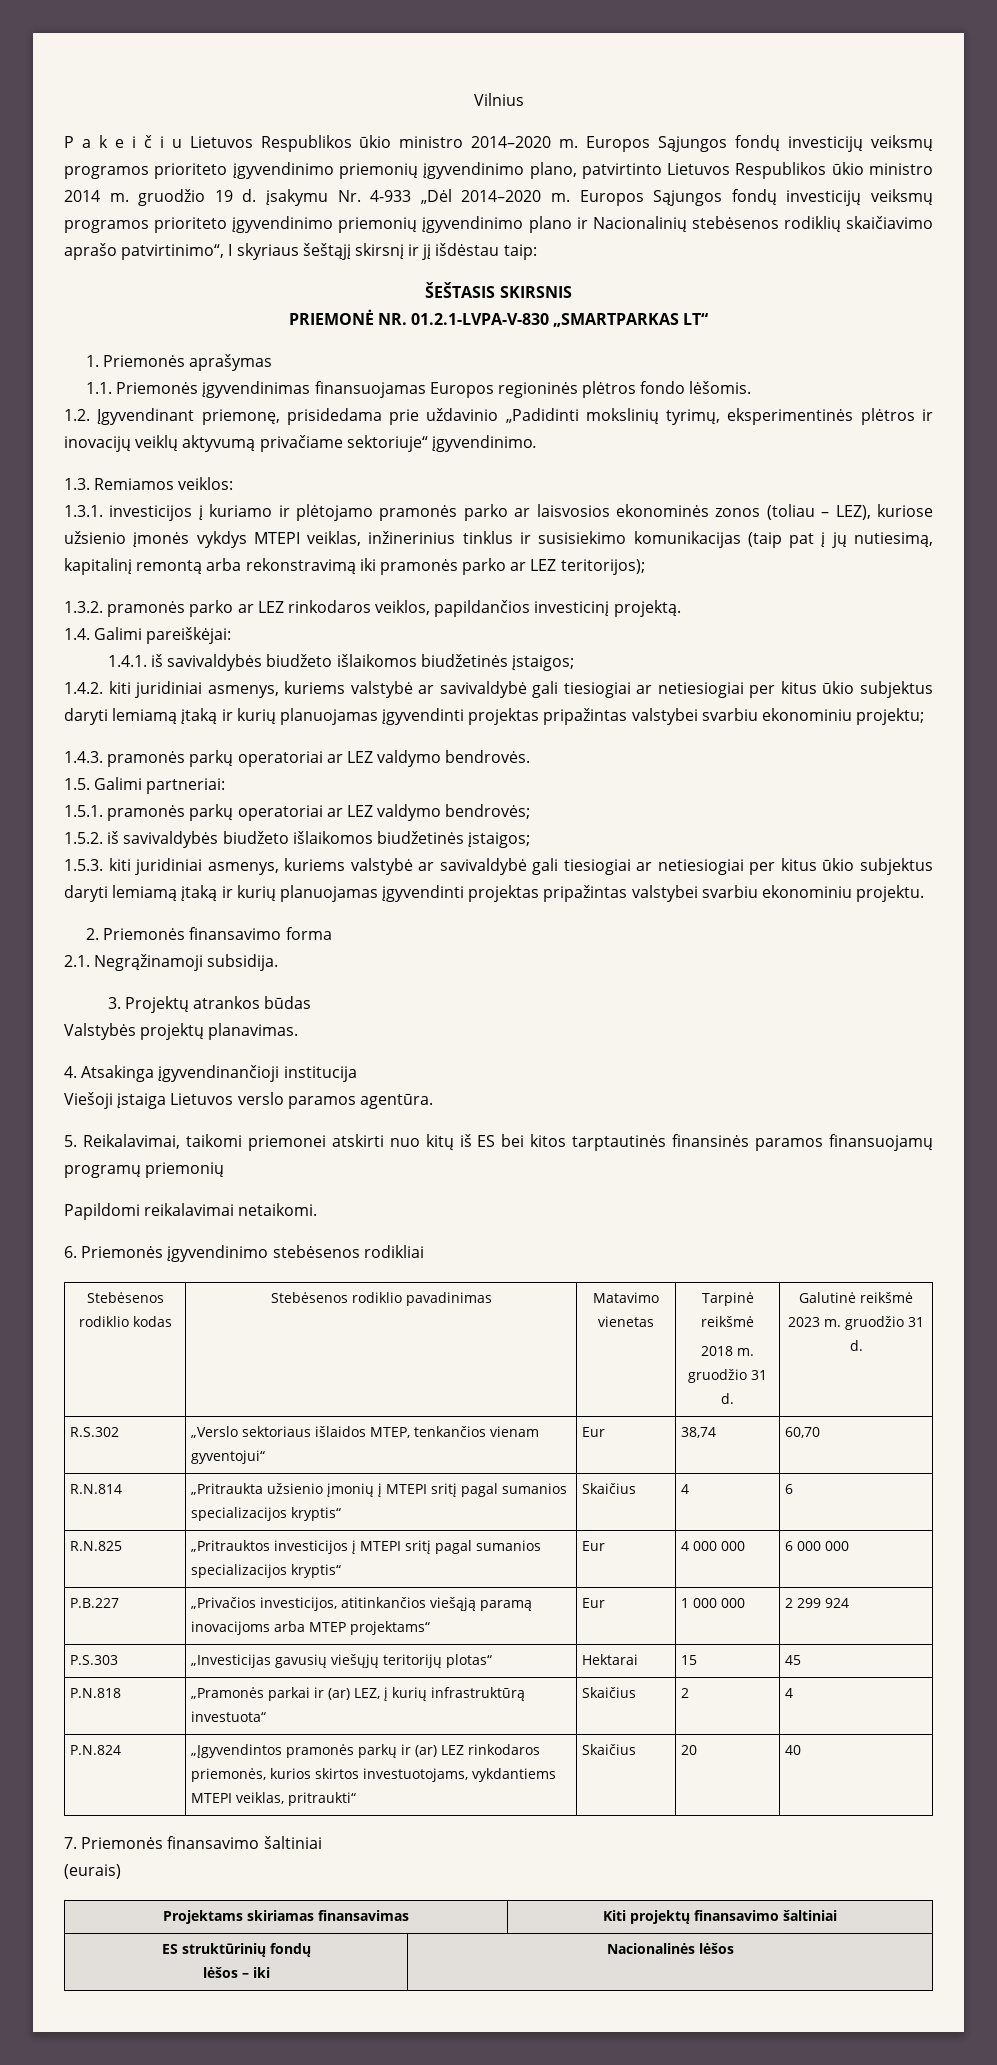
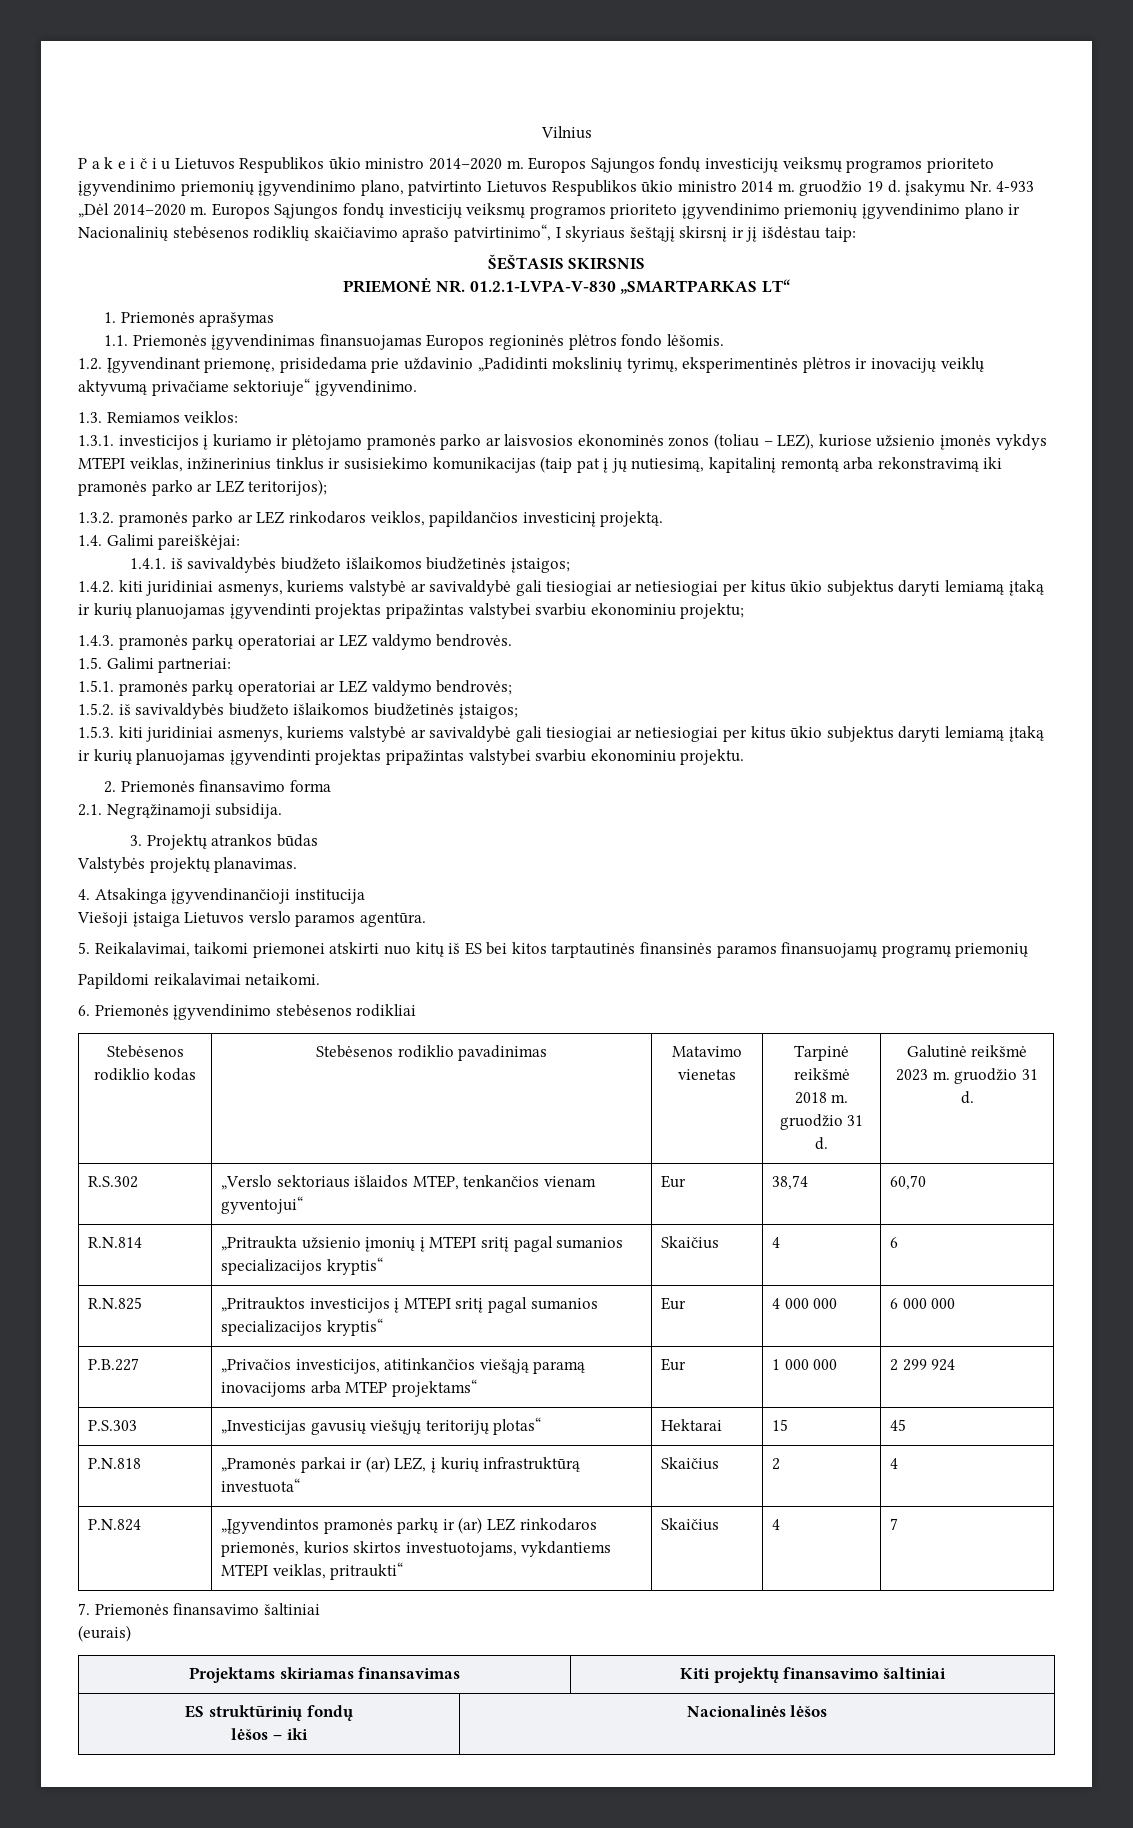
[681,1745,698,1755] [785,1745,802,1755] 20 | 40 -> [771,1519,780,1530] [889,1518,898,1530] 4 | 7

